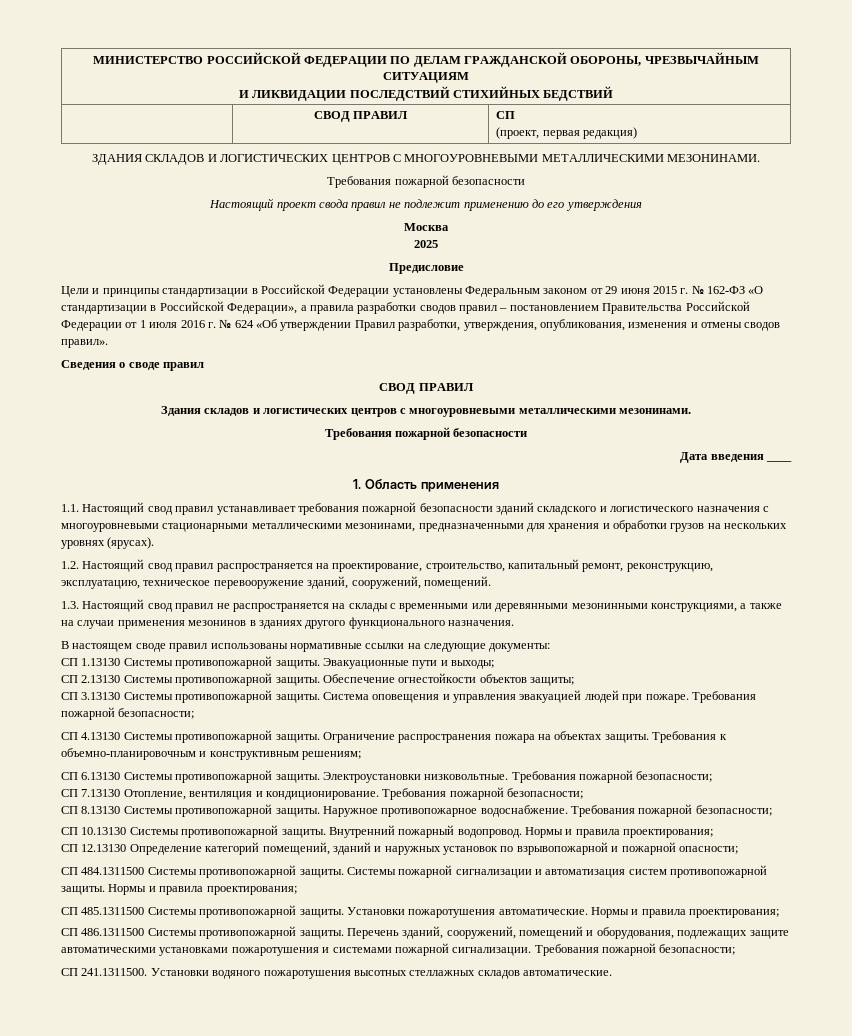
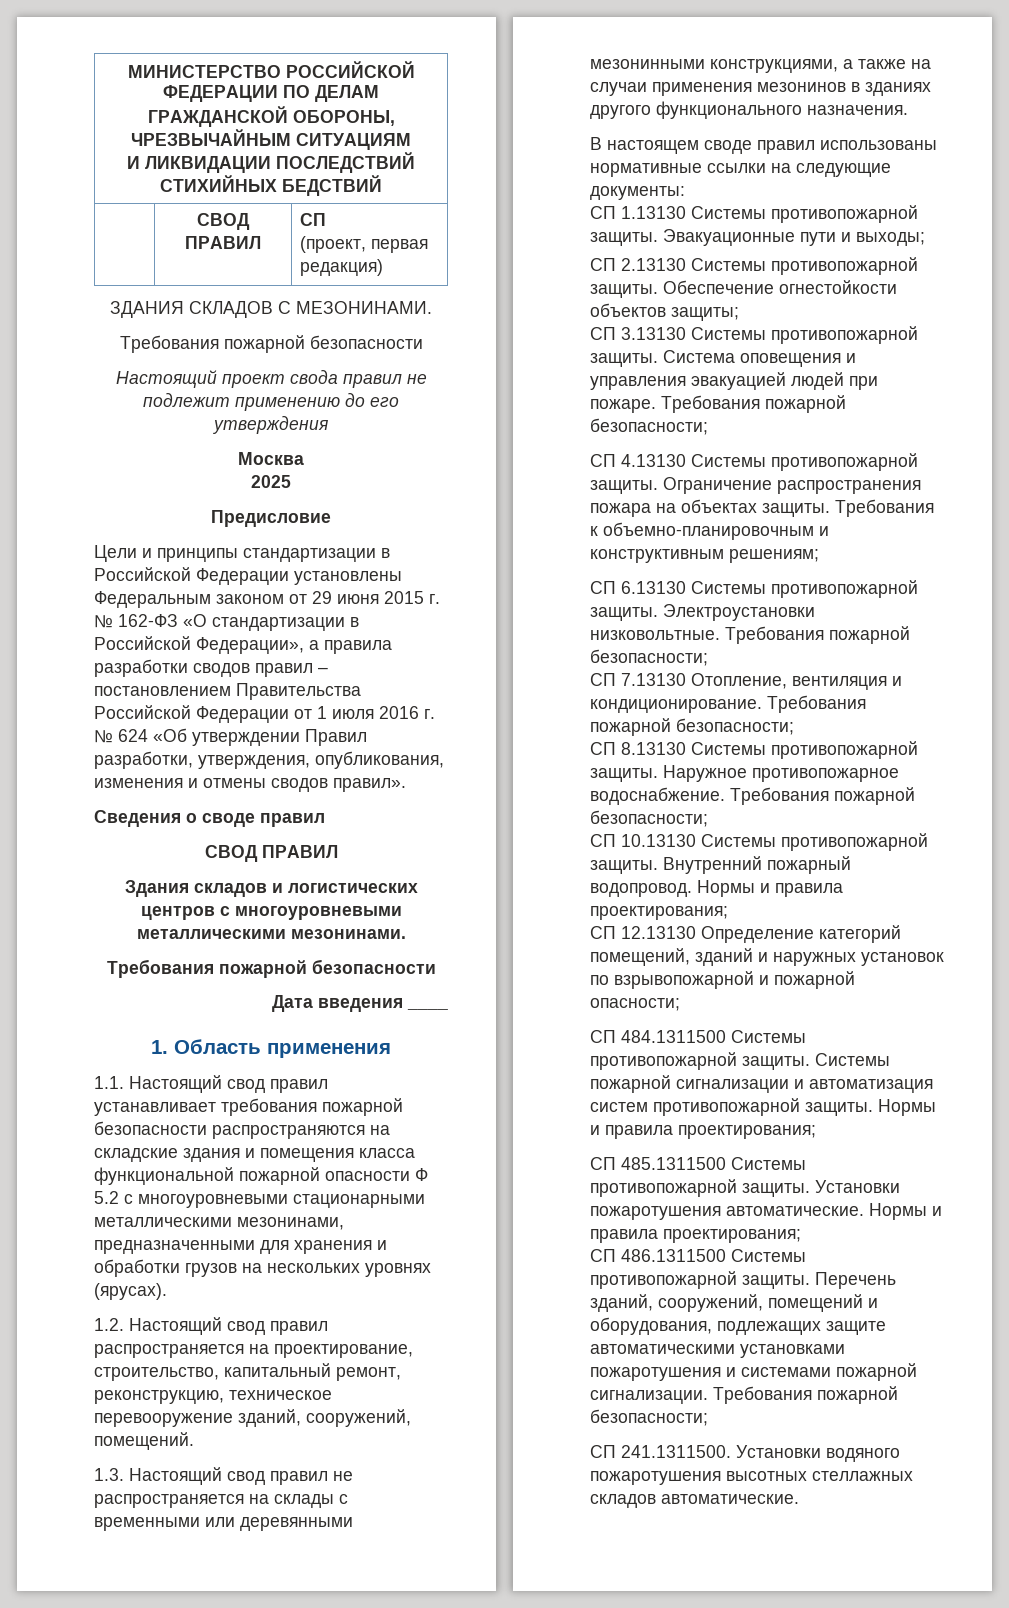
[207,154,664,165] И ЛОГИСТИЧЕСКИХ ЦЕНТРОВ С МНОГОУРОВНЕВЫМИ МЕТАЛЛИЧЕСКИМИ -> [278,301,291,314] С
[496,502,760,515] зданий складского и логистического назначения -> [212,1125,390,1139] [94,1148,415,1162] [94,1167,428,1185] [94,1191,119,1204] распространяются на складские здания и помещения класса функциональной пожарной опасности Ф 5.2
[61,580,140,589] эксплуатацию, -> (224, 1397) none

